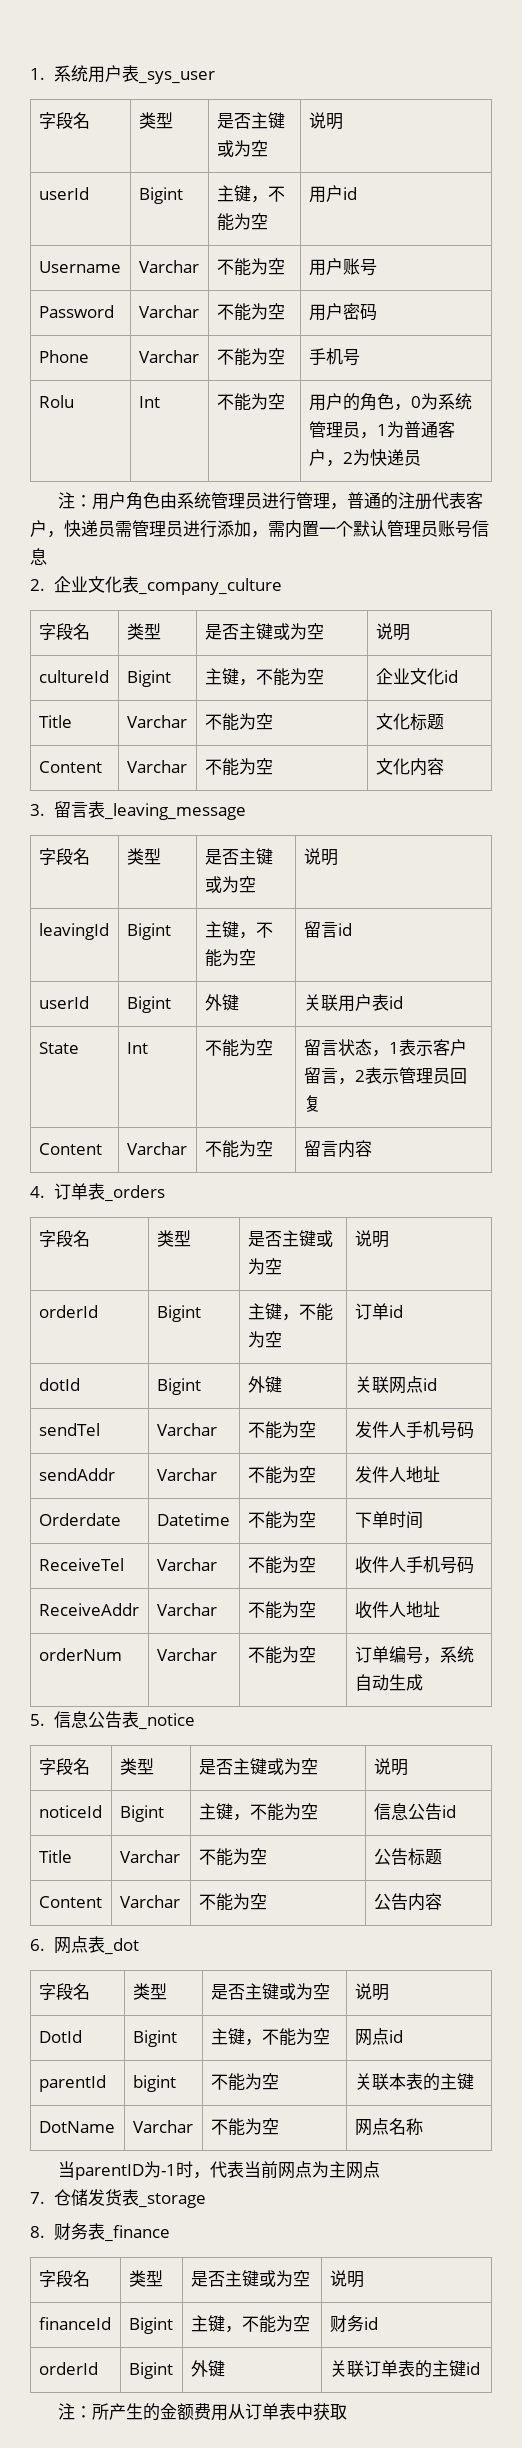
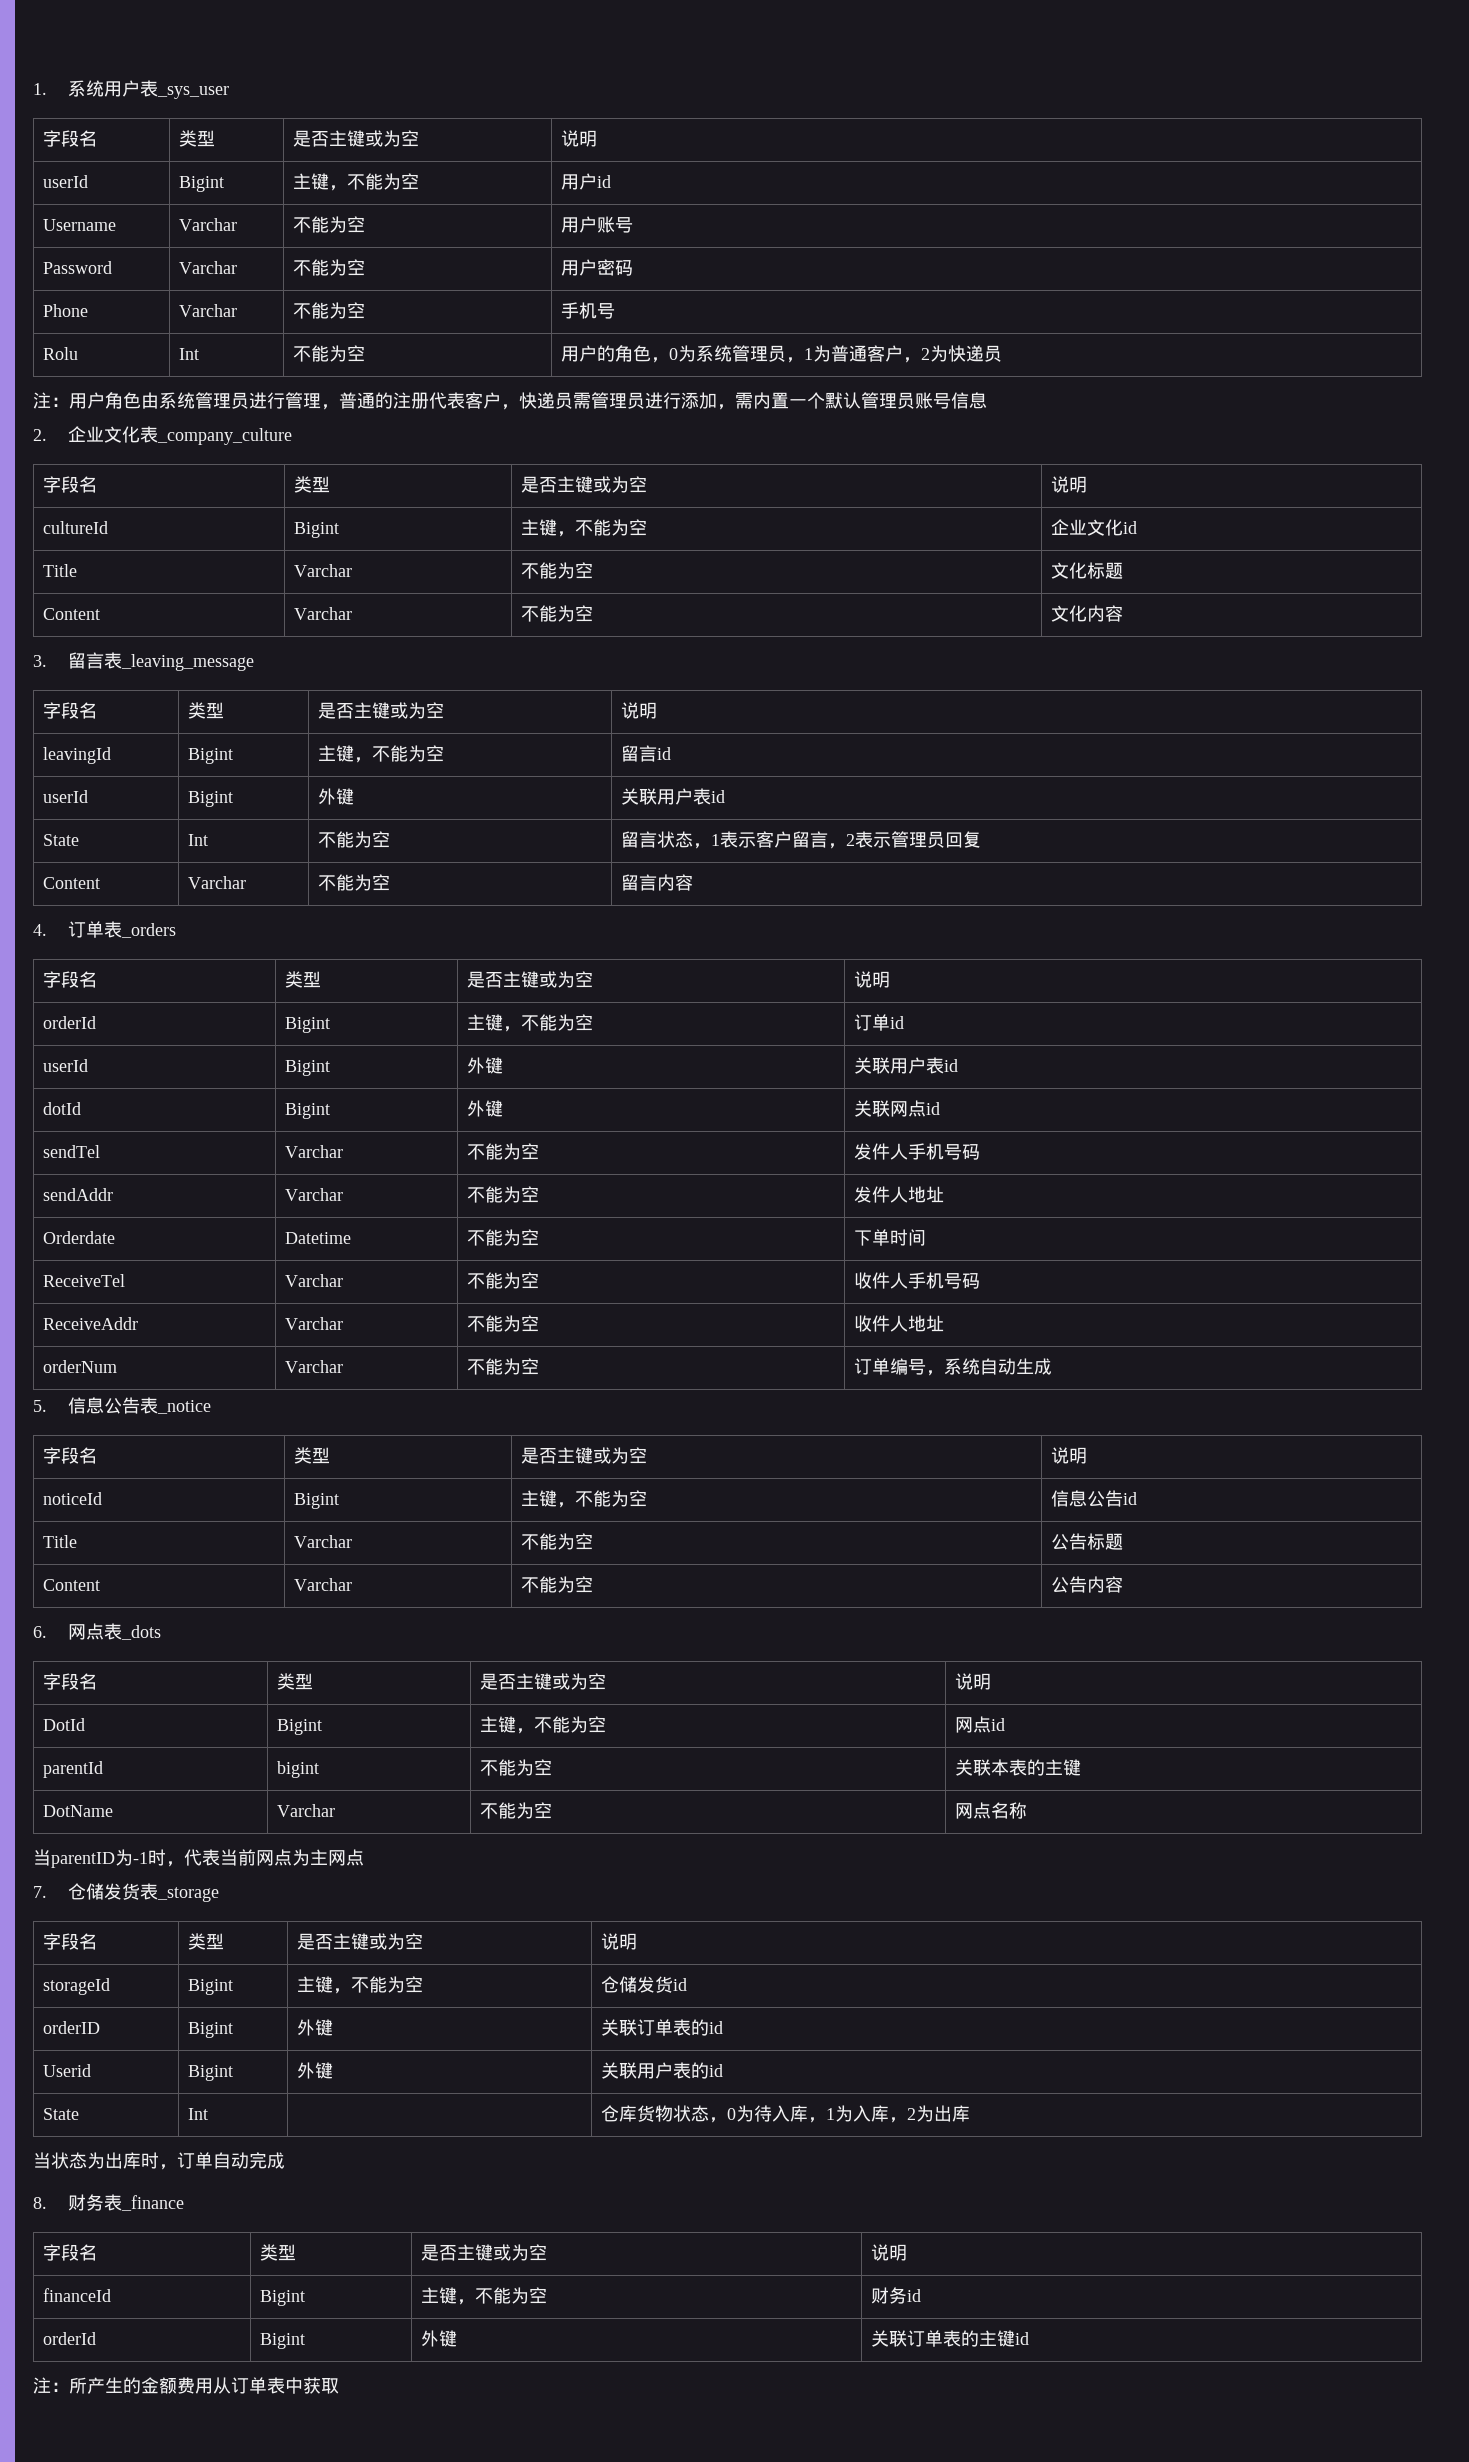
(403, 1311) none -> [43,1059,89,1072] [285,1060,331,1076] [467,1057,504,1074] [854,1057,959,1074] // userId | Bigint | 外键 | 关联用户表id
[103,1938,139,1955] _dot -> [120,1625,161,1640] _dots
(206, 2200) none -> [43,1933,98,1950] [188,1933,225,1950] [297,1933,424,1950] [601,1933,638,1950] [43,1978,111,1995] [188,1979,234,1995] [297,1976,424,1994] [601,1976,688,1993] [43,2021,101,2034] [188,2022,234,2038] [297,2019,334,2036] [601,2019,724,2036] [43,2064,92,2077] [188,2065,234,2081] [297,2062,334,2079] [601,2062,724,2079] [43,2108,80,2120] [188,2108,209,2120] [601,2105,971,2123] [33,2152,285,2170] // 字段名 | 类型 | 是否主键或为空 | 说明 // storageId | Bigint | 主键，不能为空 | 仓储发货id // orderID | Bigint | 外键 | 关联订单表的id // Userid | Bigint | 外键 | 关联用户表的id // State | Int | | 仓库货物状态，0为待入库，1为入库，2为出库 // 当状态为出库时，订单自动完成

